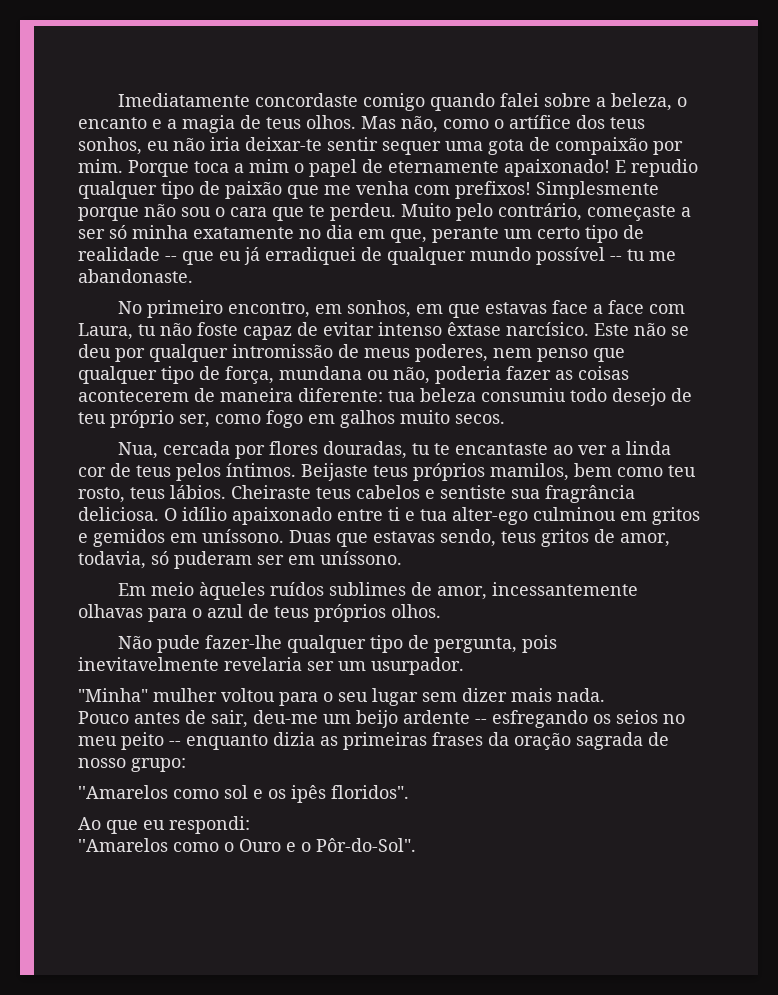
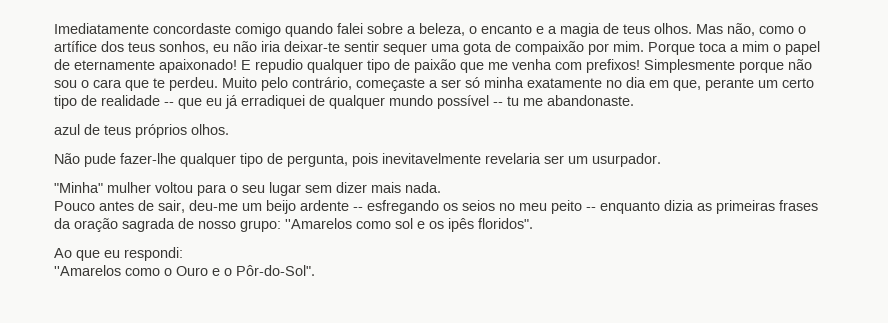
[118,300,686,318] [78,322,689,340] [78,344,625,362] [78,366,629,384] [78,388,692,406] [78,410,505,428] [118,441,672,459] [78,463,696,481] [78,485,635,503] [78,507,700,525] [78,529,670,547] [78,551,402,569] [118,582,639,600] [78,604,202,622] No primeiro encontro, em sonhos, em que estavas face a face com Laura, tu não foste capaz de evitar intenso êxtase narcísico. Este não se deu por qualquer intromissão de meus poderes, nem penso que qualquer tipo de força, mundana ou não, poderia fazer as coisas acontecerem de maneira diferente: tua beleza consumiu todo desejo de teu próprio ser, como fogo em galhos muito secos. // Nua, cercada por flores douradas, tu te encantaste ao ver a linda cor de teus pelos íntimos. Beijaste teus próprios mamilos, bem como teu rosto, teus lábios. Cheiraste teus cabelos e sentiste sua fragrância deliciosa. O idílio apaixonado entre ti e tua alter-ego culminou em gritos e gemidos em uníssono. Duas que estavas sendo, teus gritos de amor, todavia, só puderam ser em uníssono. // Em meio àqueles ruídos sublimes de amor, incessantemente olhavas para o -> (634, 100) none
(186, 765) // -> (281, 226) none

